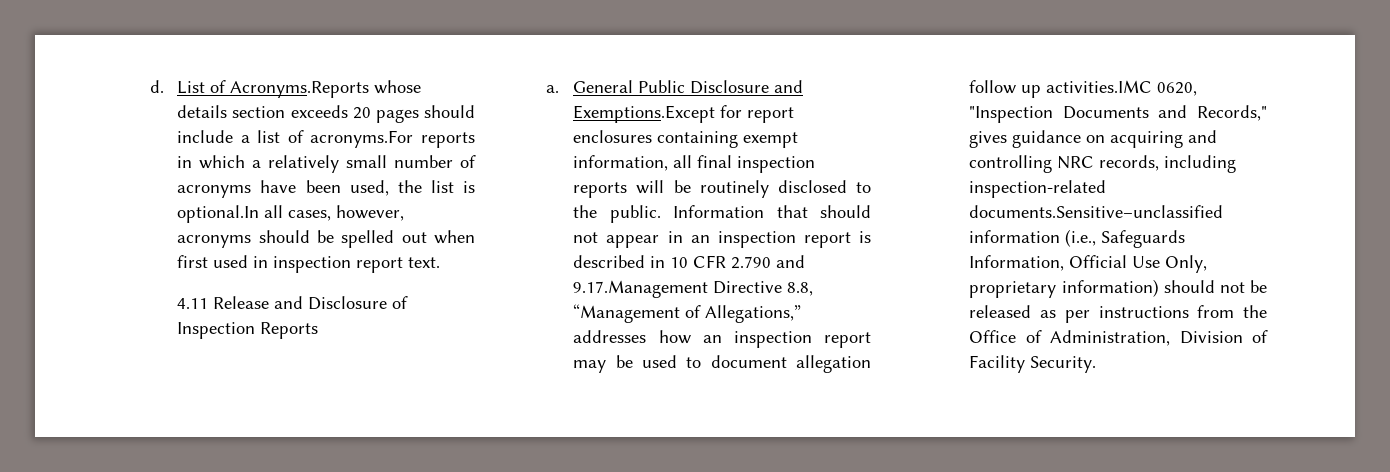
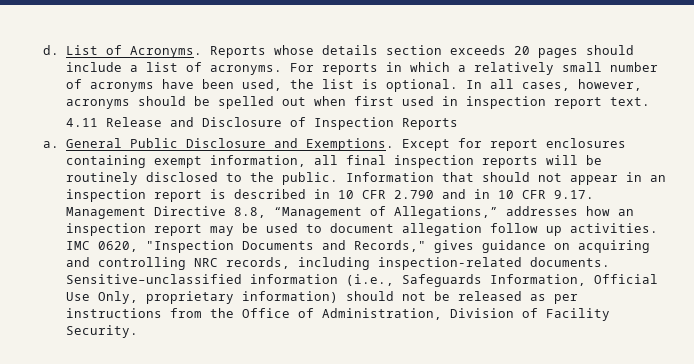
[230,81,370,98] Acronyms.Reports -> [130,46,267,58] Acronyms. Reports
[310,130,414,148] acronyms.For -> [210,63,315,75] acronyms. For
[177,205,260,223] optional.In -> [386,79,483,92] optional. In
[573,105,716,123] Exemptions.Except -> [306,138,451,151] Exemptions. Except
[573,280,709,298] 9.17.Management -> [474,189,595,199] [66,207,147,219] in 10 CFR 9.17. Management
[1046,80,1153,93] activities.IMC -> [570,223,659,233] [66,241,91,250] activities. IMC
[969,205,1224,218] documents.Sensitive–unclassified -> [530,257,611,267] [66,274,243,284] documents. Sensitive–unclassified

